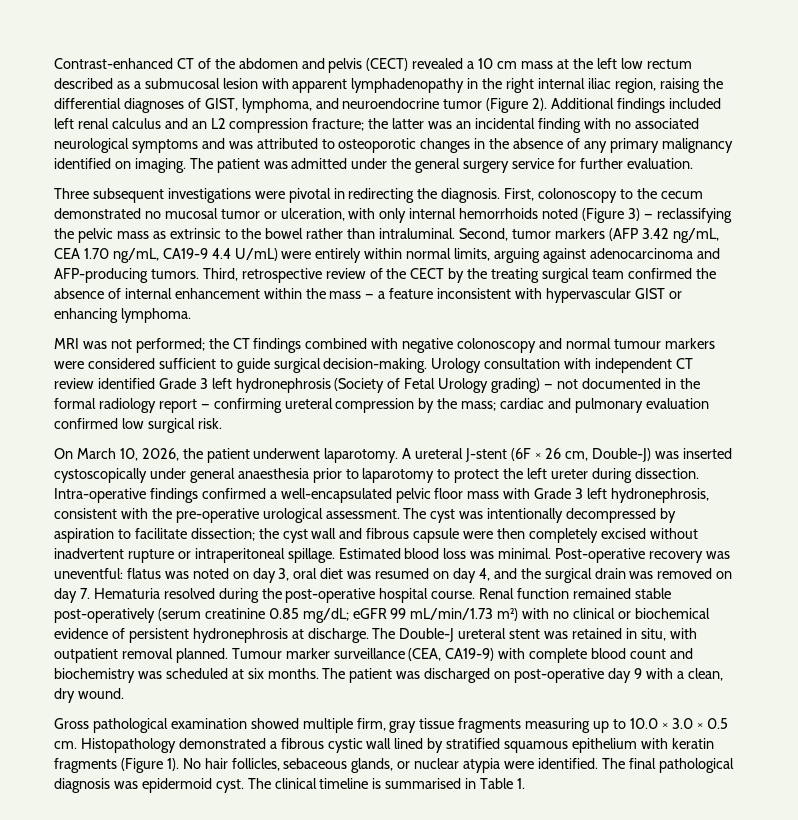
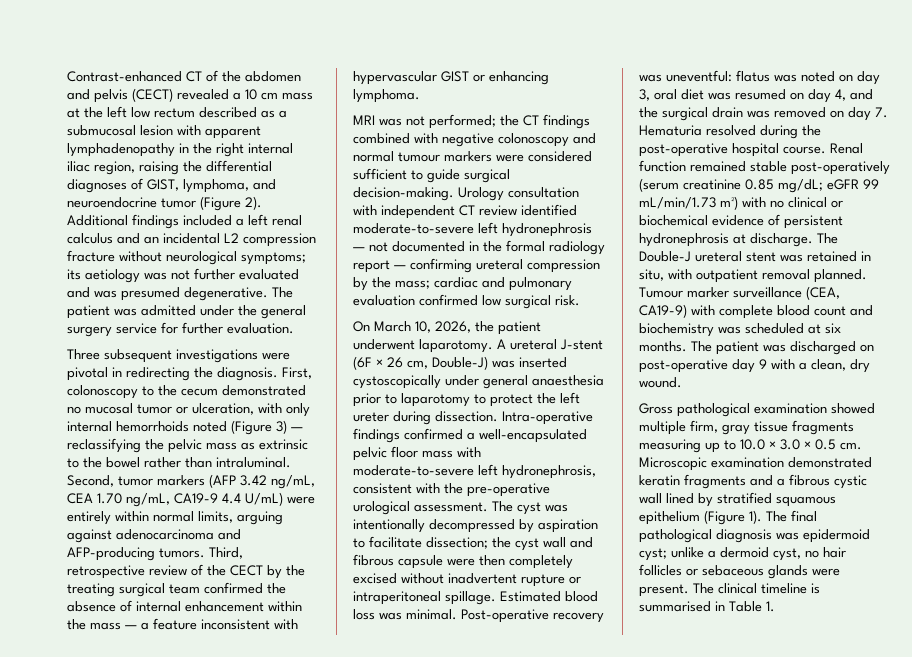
(721, 103) none -> [236,218,244,226] a
(207, 125) none -> [163,233,220,244] incidental
[312,118,699,133] [54,138,733,153] [54,158,186,173] fracture; the latter was an incidental finding with no associated neurological symptoms and was attributed to osteoporotic changes in the absence of any primary malignancy identified on imaging. -> [67,250,306,265] [67,268,299,283] [67,287,268,301] fracture without neurological symptoms; its aetiology was not further evaluated and was presumed degenerative.
[158,378,541,393] Grade 3 left hydronephrosis (Society of Fetal Urology grading) -> [353,222,592,237] moderate-to-severe left hydronephrosis
[534,488,584,499] Grade 3 -> [353,465,474,476] moderate-to-severe
[80,738,266,753] Histopathology demonstrated -> [639,457,872,471] [639,474,773,489] Microscopic examination demonstrated keratin fragments and
[640,738,714,749] [54,758,598,773] with keratin fragments (Figure 1). No hair follicles, sebaceous glands, or nuclear atypia were identified. -> [704,510,762,525] (Figure 1).
[215,779,244,793] cyst. -> [639,547,846,561] [639,564,840,579] [639,584,689,597] cyst; unlike a dermoid cyst, no hair follicles or sebaceous glands were present.

